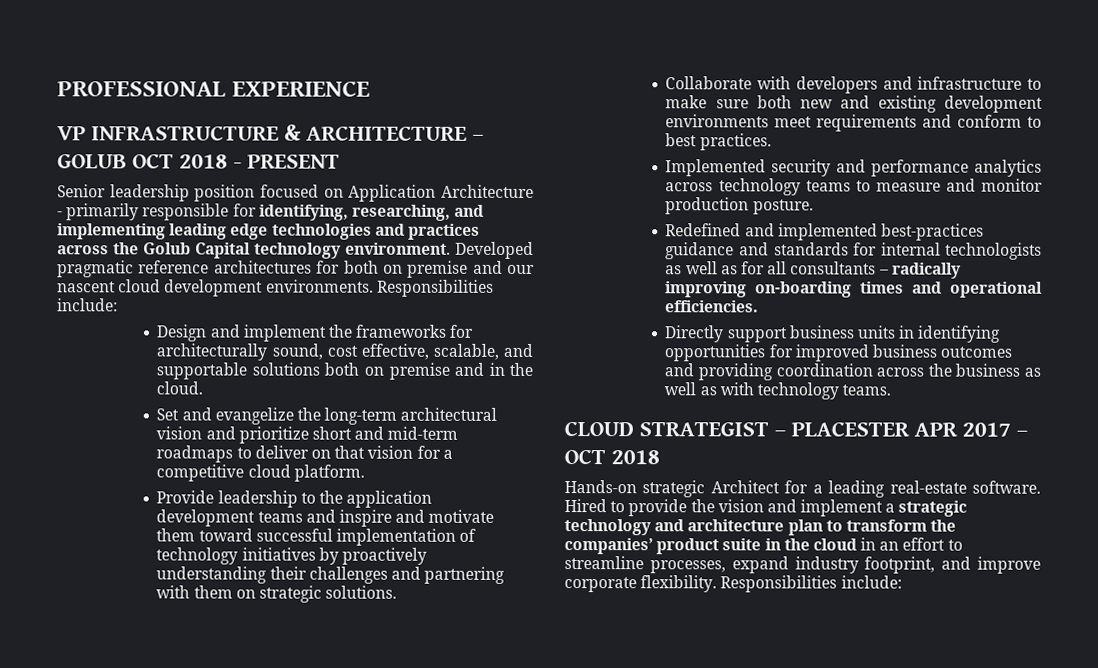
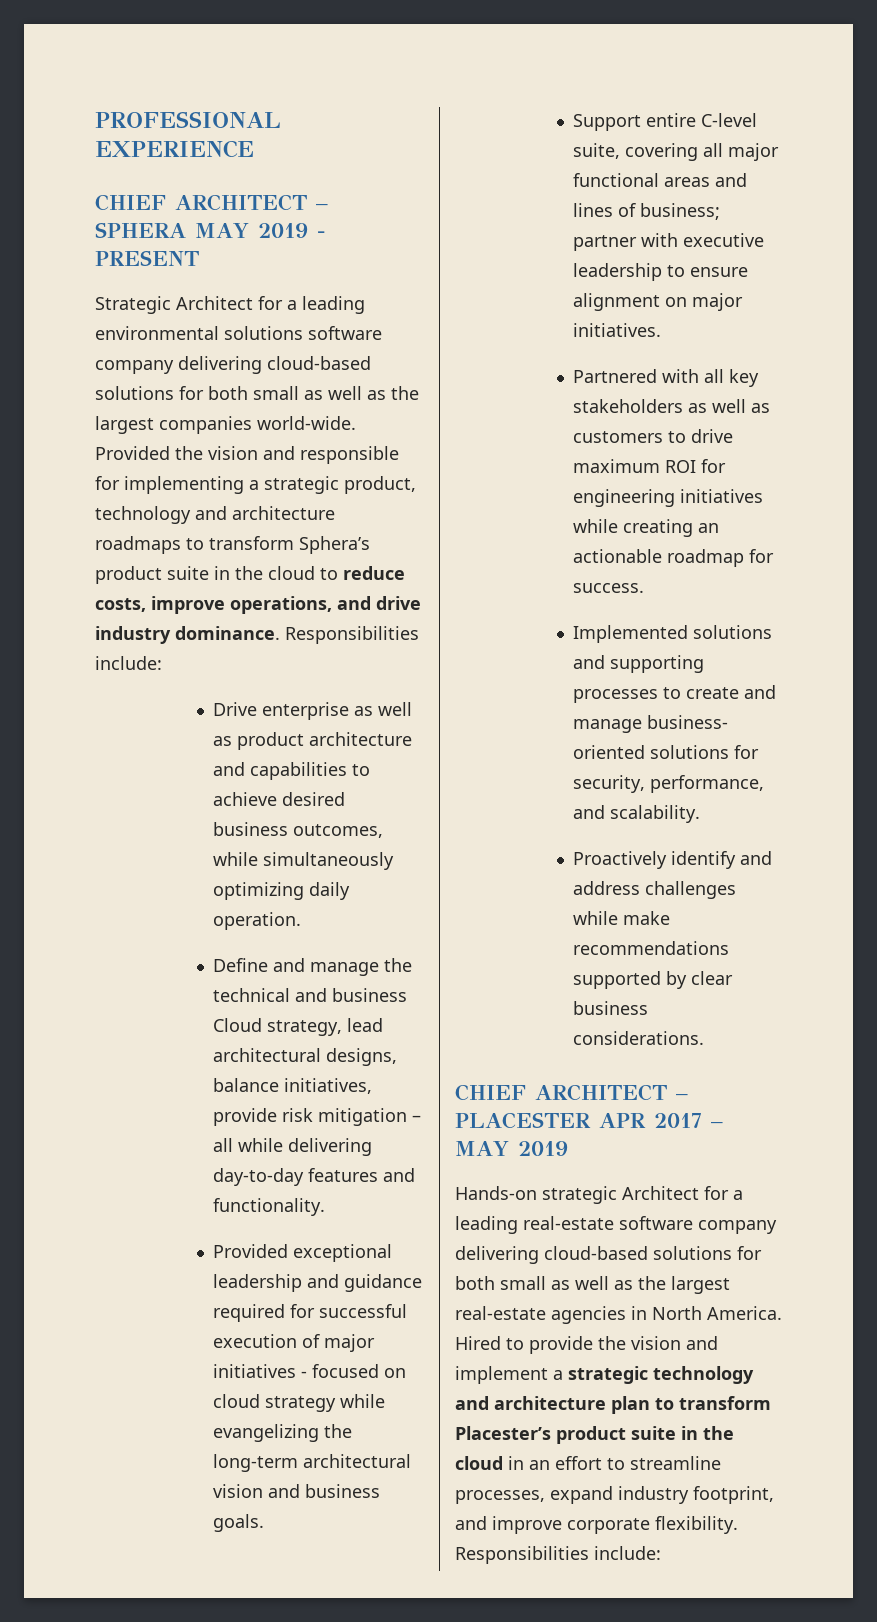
[57,124,485,141] [57,153,341,169] [57,184,534,202] [57,203,485,221] [57,223,480,240] [57,241,534,259] [57,260,535,278] [57,279,494,297] [57,298,118,312] [156,324,475,342] [156,343,533,361] [156,362,533,380] [156,381,204,395] [156,407,294,425] VP INFRASTRUCTURE & ARCHITECTURE – GOLUB OCT 2018 - PRESENT // Senior leadership position focused on Application Architecture - primarily responsible for identifying, researching, and implementing leading edge technologies and practices across the Golub Capital technology environment. Developed pragmatic reference architectures for both on premise and our nascent cloud development environments. Responsibilities include: // Design and implement the frameworks for architecturally sound, cost effective, scalable, and supportable solutions both on premise and in the cloud. // Set and evangelize -> [95,194,328,211] [95,222,325,238] [95,250,199,266] [95,296,365,314] [95,326,382,340] [95,356,371,374] [95,386,419,400] [95,416,356,434] [95,446,399,464] [95,476,416,494] [95,506,335,524] [95,536,370,554] [95,566,405,584] [95,596,421,614] [95,626,419,644] [95,656,162,670] [212,702,412,720] [212,732,412,750] [212,762,370,780] [212,792,345,806] [212,822,383,838] [212,852,394,870] [212,882,350,900] [212,912,301,930] [212,958,412,976] [212,988,407,1002] [212,1018,383,1036] [212,1048,397,1066] [212,1078,372,1094] [212,1108,421,1126] [212,1138,372,1156] [212,1168,415,1186] [212,1198,325,1216] [212,1244,392,1262] [212,1274,422,1292] [212,1304,407,1322] [212,1334,375,1352] [212,1364,406,1378] [212,1394,385,1412] [212,1424,319,1442] CHIEF ARCHITECT – SPHERA MAY 2019 - PRESENT // Strategic Architect for a leading environmental solutions software company delivering cloud-based solutions for both small as well as the largest companies world-wide. Provided the vision and responsible for implementing a strategic product, technology and architecture roadmaps to transform Sphera’s product suite in the cloud to reduce costs, improve operations, and drive industry dominance. Responsibilities include: // Drive enterprise as well as product architecture and capabilities to achieve desired business outcomes, while simultaneously optimizing daily operation. // Define and manage the technical and business Cloud strategy, lead architectural designs, balance initiatives, provide risk mitigation – all while delivering day-to-day features and functionality. // Provided exceptional leadership and guidance required for successful execution of major initiatives - focused on cloud strategy while evangelizing
[238,426,459,444] [156,445,453,463] [156,464,365,482] [156,490,433,508] [156,509,495,527] [156,528,477,546] [156,547,428,565] [156,566,506,584] [156,585,398,603] [665,76,1042,94] [665,95,1043,113] [665,114,1042,132] [665,133,772,151] [665,159,1042,177] [665,178,1043,196] [665,197,814,215] [665,223,985,241] [665,242,1042,260] [665,261,961,279] [665,281,1043,298] [665,300,760,313] [664,325,1002,343] [664,344,1013,362] [664,363,1041,381] [664,382,892,400] [564,421,770,437] prioritize short and mid-term roadmaps to deliver on that vision for a competitive cloud platform. // Provide leadership to the application development teams and inspire and motivate them toward successful implementation of technology initiatives by proactively understanding their challenges and partnering with them on strategic solutions. // Collaborate with developers and infrastructure to make sure both new and existing development environments meet requirements and conform to best practices. // Implemented security and performance analytics across technology teams to measure and monitor production posture. // Redefined and implemented best-practices guidance and standards for internal technologists as well as for all consultants – radically improving on-boarding times and operational efficiencies. // Directly support business units in identifying opportunities for improved business outcomes and providing coordination across the business as well as with technology teams. // CLOUD STRATEGIST -> [304,1484,380,1498] [212,1514,264,1532] [572,113,757,131] [572,143,779,161] [572,173,747,187] [572,203,720,220] [572,233,764,251] [572,263,748,281] [572,293,743,311] [572,323,661,337] [572,369,759,387] [572,399,770,413] [572,429,733,443] [572,459,726,473] [572,489,763,507] [572,519,719,537] [572,549,774,567] [572,583,644,593] [572,625,772,643] [572,655,704,673] [572,685,776,703] [572,715,728,733] [572,745,759,759] [572,775,764,793] [572,805,700,823] [572,851,772,869] [572,881,736,899] [572,911,670,925] [572,941,729,955] [572,971,733,989] [572,1001,648,1015] [572,1031,704,1045] [455,1084,667,1101] business goals. // Support entire C-level suite, covering all major functional areas and lines of business; partner with executive leadership to ensure alignment on major initiatives. // Partnered with all key stakeholders as well as customers to drive maximum ROI for engineering initiatives while creating an actionable roadmap for success. // Implemented solutions and supporting processes to create and manage business- oriented solutions for security, performance, and scalability. // Proactively identify and address challenges while make recommendations supported by clear business considerations. // CHIEF ARCHITECT
[564,449,661,465] OCT 2018 -> [455,1141,568,1156] MAY 2019
[972,480,1041,494] software. -> [619,1216,777,1234] [455,1246,762,1264] [455,1276,730,1294] [455,1306,782,1324] software company delivering cloud-based solutions for both small as well as the largest real-estate agencies in North America.
[930,519,957,532] [564,538,653,555] the companies’ -> [455,1426,551,1440] Placester’s

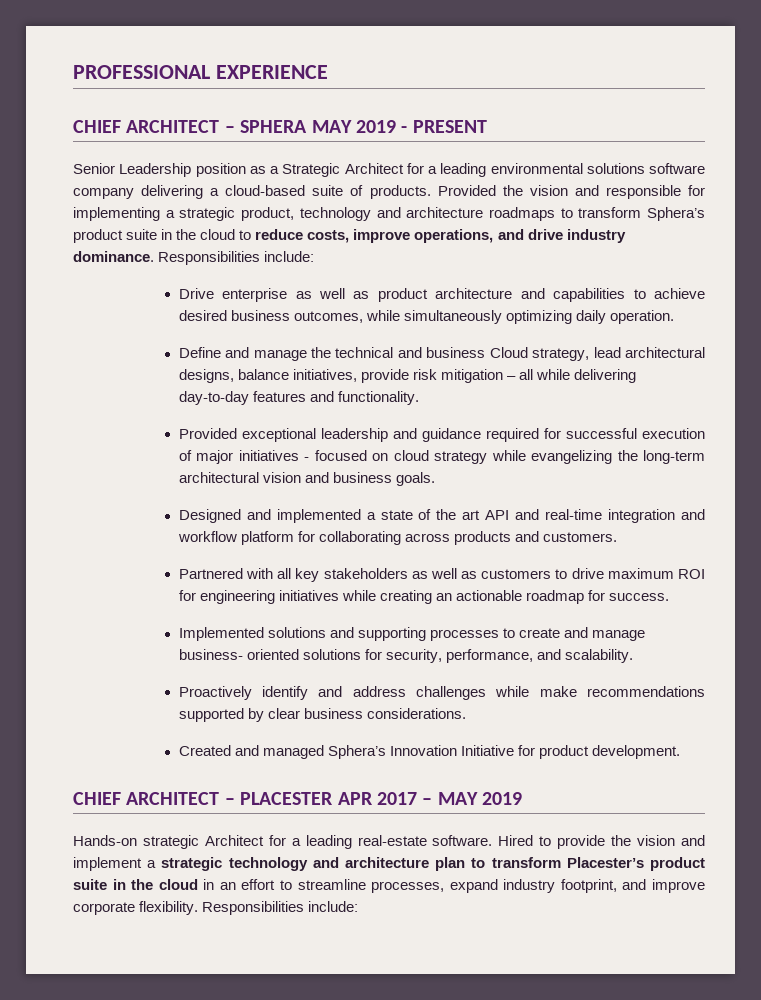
(199, 258) none -> [73,163,279,177] Senior Leadership position as a
[267,356,371,370] [95,386,419,400] [95,416,356,434] cloud-based solutions for both small as well as the largest companies world-wide. -> [210,185,431,199] a cloud-based suite of products.
[572,113,757,131] [572,143,779,161] [572,173,747,187] [572,203,720,220] [572,233,764,251] [572,263,748,281] [572,293,743,311] [572,323,661,337] Support entire C-level suite, covering all major functional areas and lines of business; partner with executive leadership to ensure alignment on major initiatives. -> [178,509,705,523] [177,531,618,545] Designed and implemented a state of the art API and real-time integration and workflow platform for collaborating across products and customers.
(704, 1038) none -> [178,745,681,759] // Created and managed Sphera’s Innovation Initiative for product development.
[619,1216,777,1234] [455,1246,762,1264] [455,1276,730,1294] [455,1306,782,1324] software company delivering cloud-based solutions for both small as well as the largest real-estate agencies in North America. -> [432,835,493,846] software.

